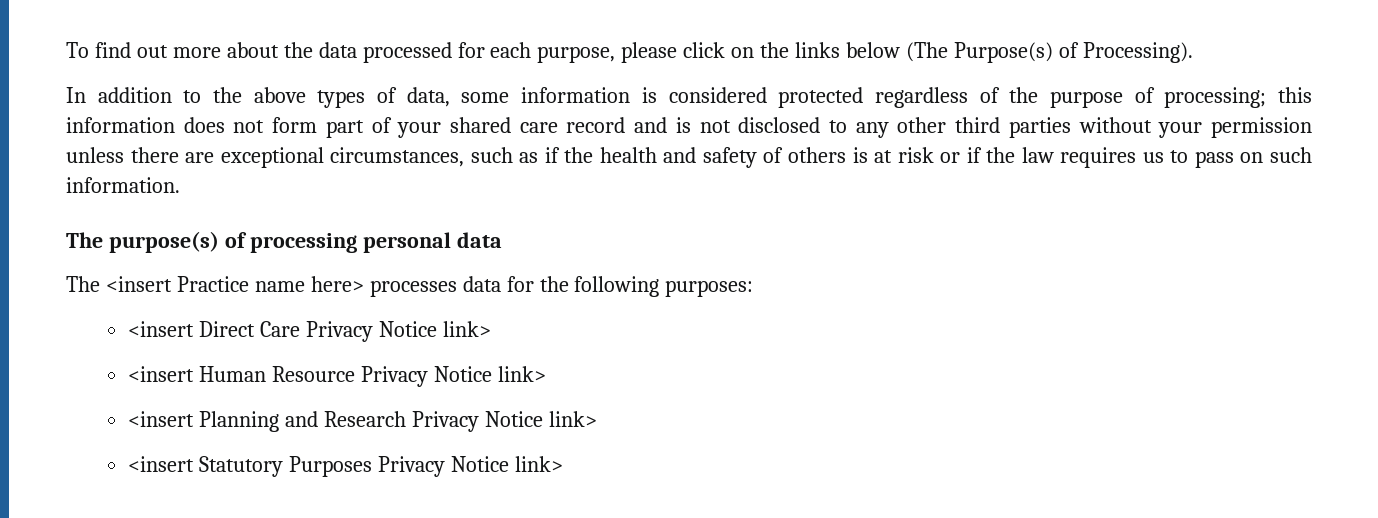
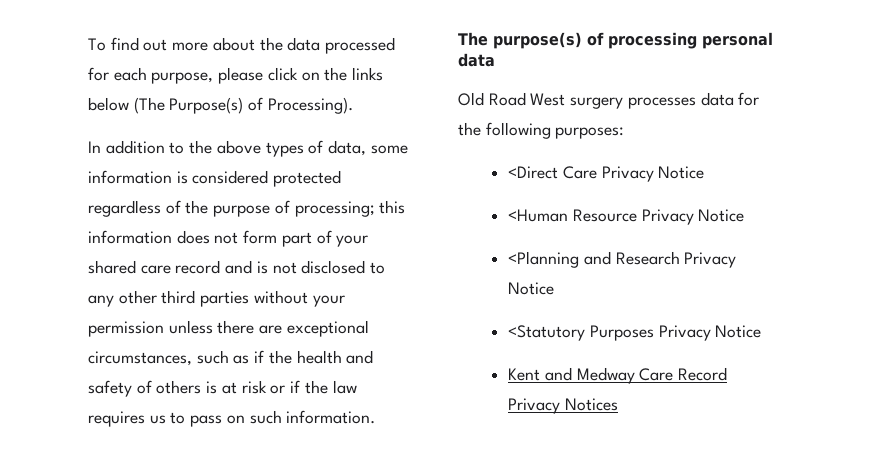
[66,276,364,292] The <insert Practice name here> -> [458,92,624,109] Old Road West surgery
[127,321,255,337] <insert Direct -> [508,166,559,179] <Direct
[442,321,491,337] [127,366,266,382] link> // <insert Human -> [508,209,569,222] // <Human
[497,366,546,382] [127,411,279,432] link> // <insert Planning -> [508,251,580,268] // <Planning
[548,411,597,427] [127,456,283,477] link> // <insert Statutory -> [508,325,586,341] // <Statutory
[514,456,563,472] link> -> [508,367,728,384] [508,398,618,414] // Kent and Medway Care Record Privacy Notices

